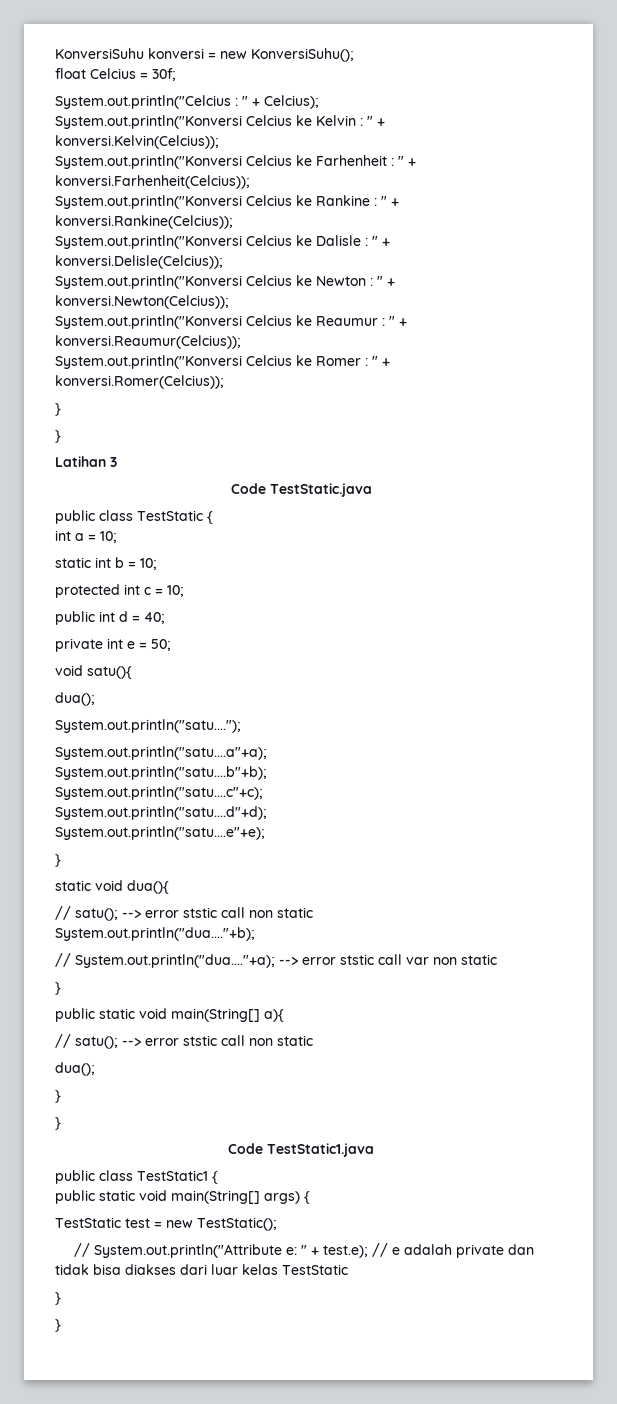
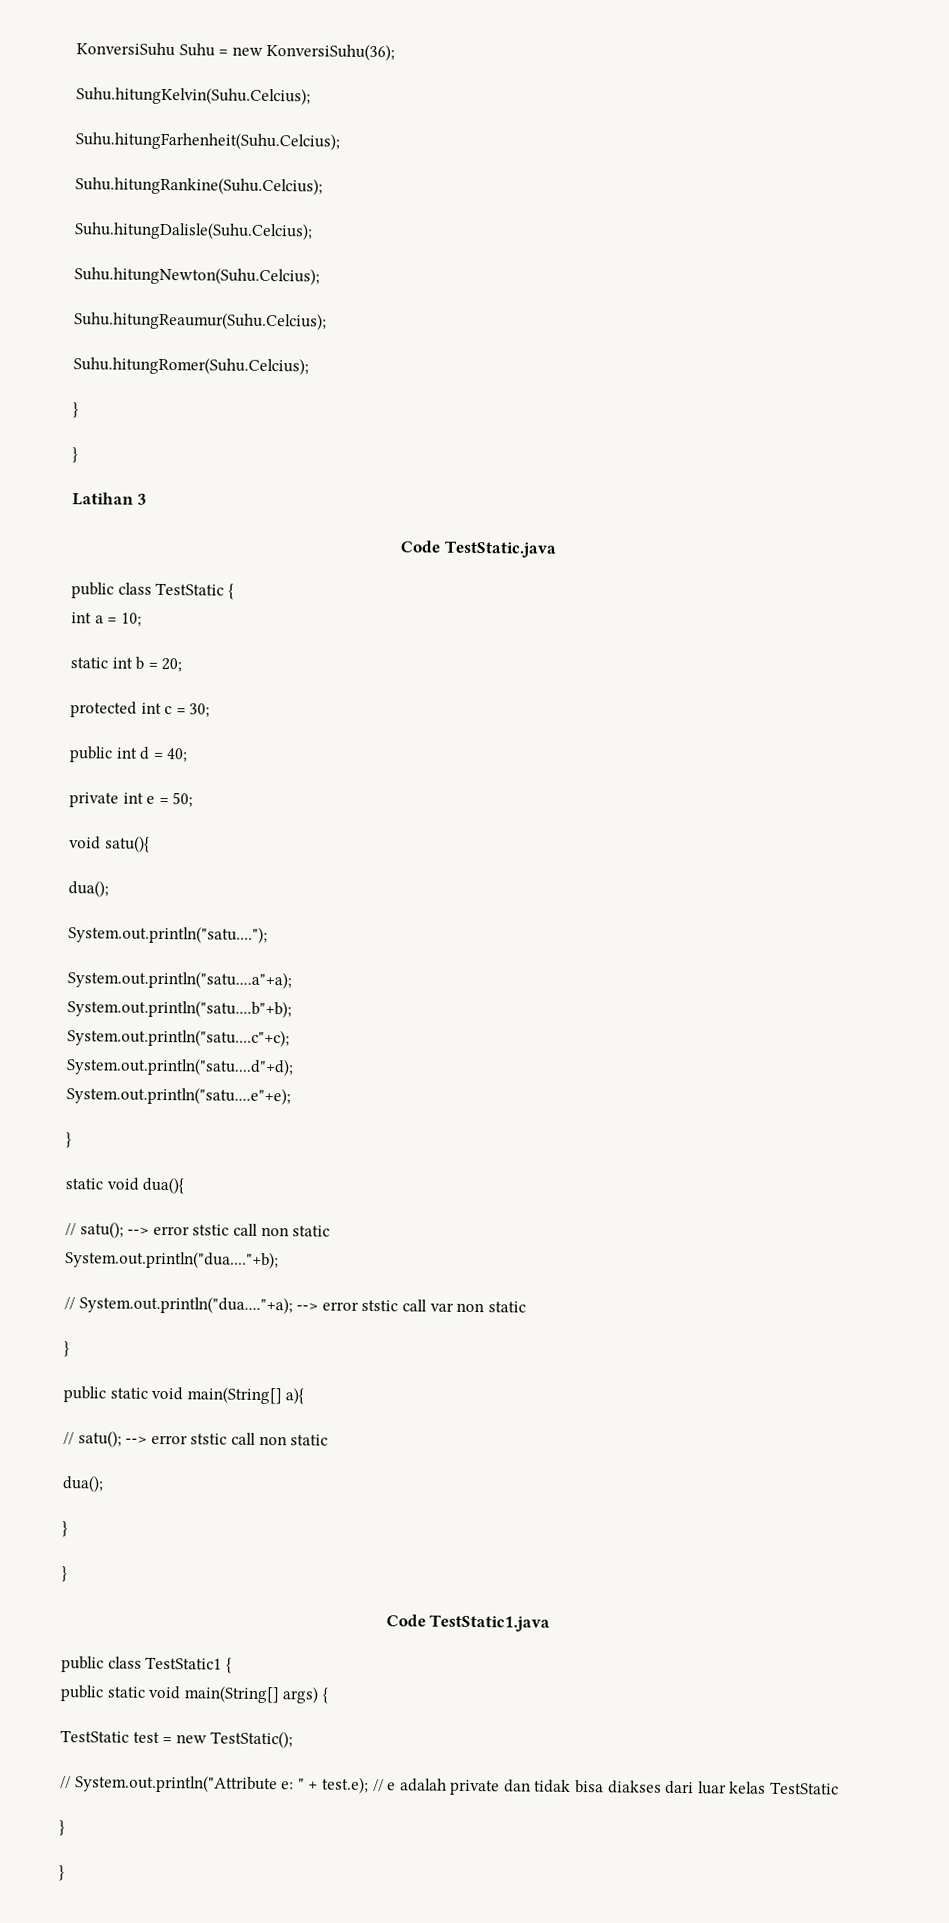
[148,48,354,62] [55,68,176,81] [55,95,319,109] [55,115,385,129] [55,135,219,149] [55,155,416,169] [55,175,250,189] [55,195,399,209] [55,215,233,229] [55,235,390,249] [55,255,223,269] [55,275,395,289] [55,295,229,309] [55,315,407,329] [55,335,241,349] [55,355,390,369] [55,375,224,389] konversi = new KonversiSuhu(); // float Celcius = 30f; // System.out.println("Celcius : " + Celcius); // System.out.println("Konversi Celcius ke Kelvin : " + konversi.Kelvin(Celcius)); // System.out.println("Konversi Celcius ke Farhenheit : " + konversi.Farhenheit(Celcius)); // System.out.println("Konversi Celcius ke Rankine : " + konversi.Rankine(Celcius)); // System.out.println("Konversi Celcius ke Dalisle : " + konversi.Delisle(Celcius)); // System.out.println("Konversi Celcius ke Newton : " + konversi.Newton(Celcius)); // System.out.println("Konversi Celcius ke Reaumur : " + konversi.Reaumur(Celcius)); // System.out.println("Konversi Celcius ke Romer : " + konversi.Romer(Celcius)); -> [178,42,396,62] [76,86,311,106] [75,131,340,151] [75,176,323,196] [74,221,313,241] [74,266,320,286] [74,311,327,331] [73,356,309,376] Suhu = new KonversiSuhu(36); // Suhu.hitungKelvin(Suhu.Celcius); // Suhu.hitungFarhenheit(Suhu.Celcius); // Suhu.hitungRankine(Suhu.Celcius); // Suhu.hitungDalisle(Suhu.Celcius); // Suhu.hitungNewton(Suhu.Celcius); // Suhu.hitungReaumur(Suhu.Celcius); // Suhu.hitungRomer(Suhu.Celcius);
[140,558,157,570] 10; -> [161,657,183,673] 20;
[167,585,184,597] 10; -> [189,703,211,718] 30;

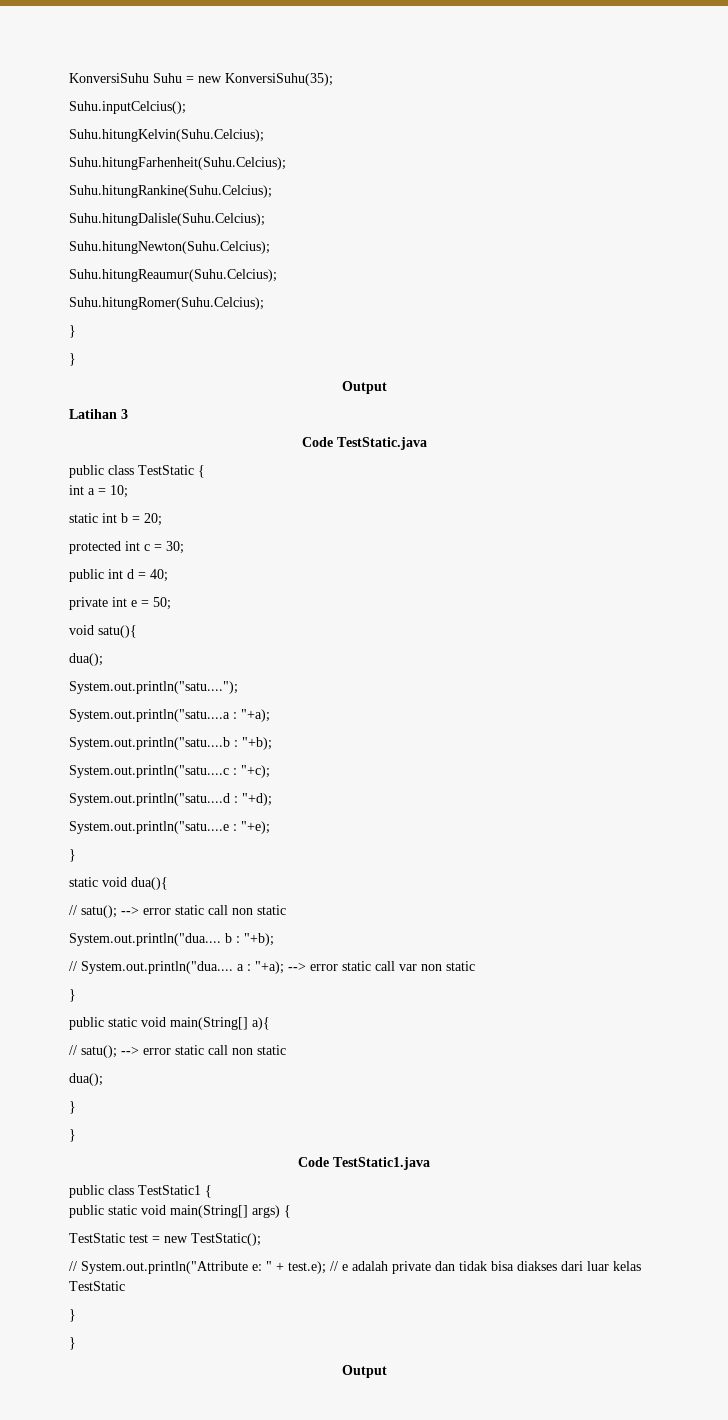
[266,42,396,62] KonversiSuhu(36); -> [225,73,333,86] [69,101,186,114] KonversiSuhu(35); // Suhu.inputCelcius();
(78, 455) none -> [341,381,387,394] // Output
[67,970,292,990] [67,999,292,1019] [67,1028,290,1048] [66,1057,294,1077] [66,1086,291,1106] System.out.println("satu....a"+a); // System.out.println("satu....b"+b); // System.out.println("satu....c"+c); // System.out.println("satu....d"+d); // System.out.println("satu....e"+e); -> [69,709,270,722] [69,737,272,750] [69,765,270,778] [69,793,272,806] [69,821,270,834] System.out.println("satu....a : "+a); // System.out.println("satu....b : "+b); // System.out.println("satu....c : "+c); // System.out.println("satu....d : "+d); // System.out.println("satu....e : "+e);
[192,1223,331,1237] [65,1250,279,1270] [64,1295,399,1315] ststic call non static // System.out.println("dua...."+b); // // System.out.println("dua...."+a); --> error ststic -> [175,905,286,915] [69,933,274,946] [69,961,371,974] static call non static // System.out.println("dua.... b : "+b); // // System.out.println("dua.... a : "+a); --> error static
[190,1433,228,1445] ststic -> [175,1045,204,1055] static
(65, 1873) none -> [341,1365,387,1378] // Output

